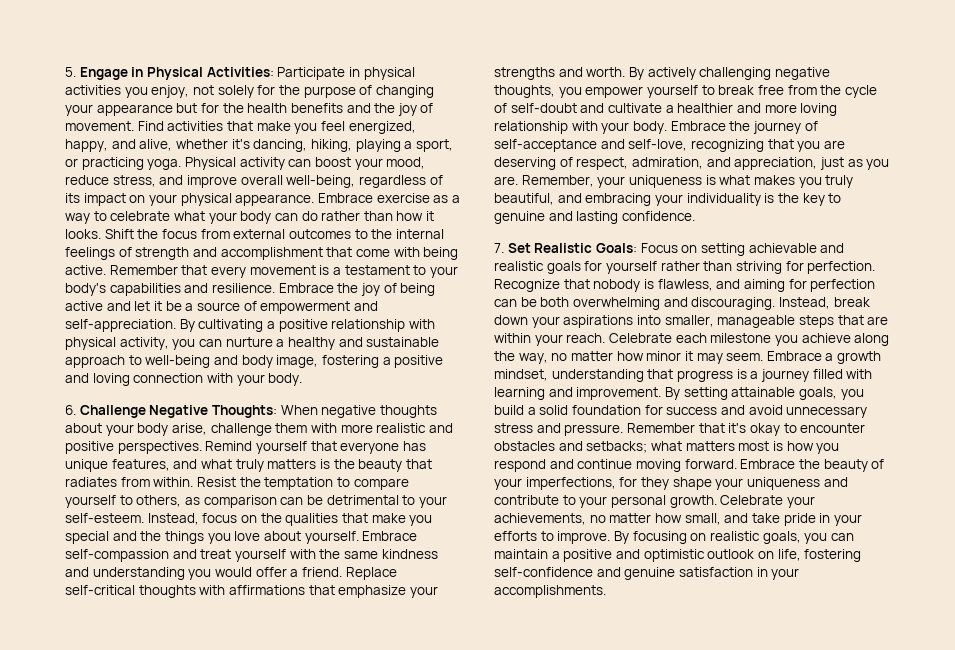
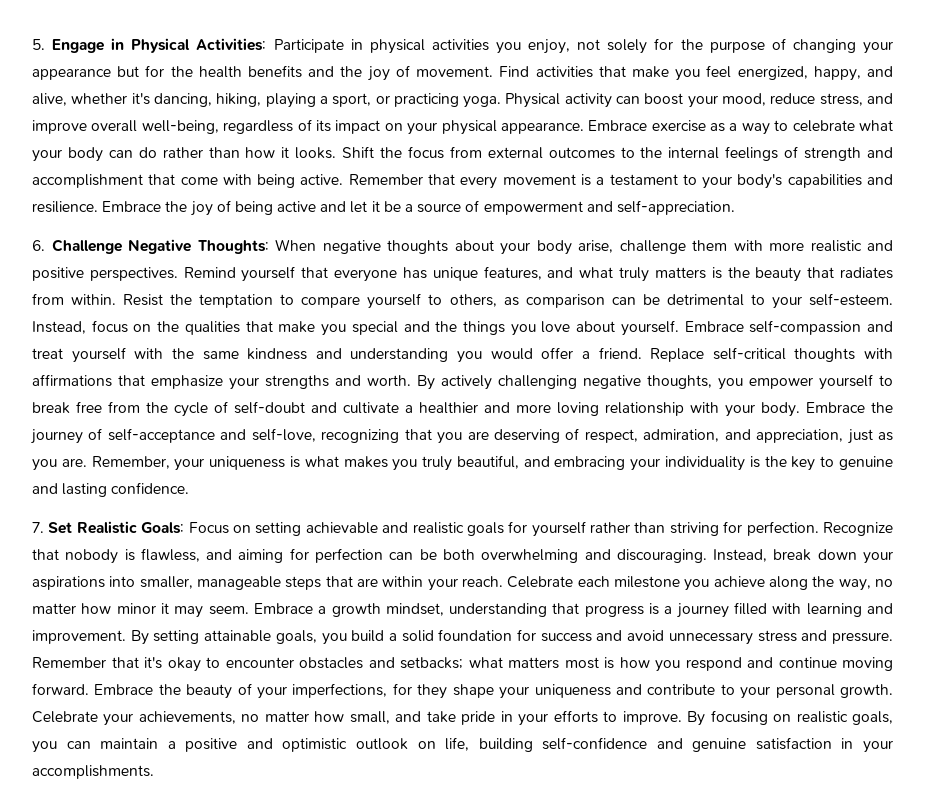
[179,319,435,332] [65,337,440,350] [65,355,444,368] [65,373,303,386] By cultivating a positive relationship with physical activity, you can nurture a healthy and sustainable approach to well-being and body image, fostering a positive and loving connection with your body. -> (735, 207) none
[804,549,862,562] fostering -> [478,738,533,752] building

